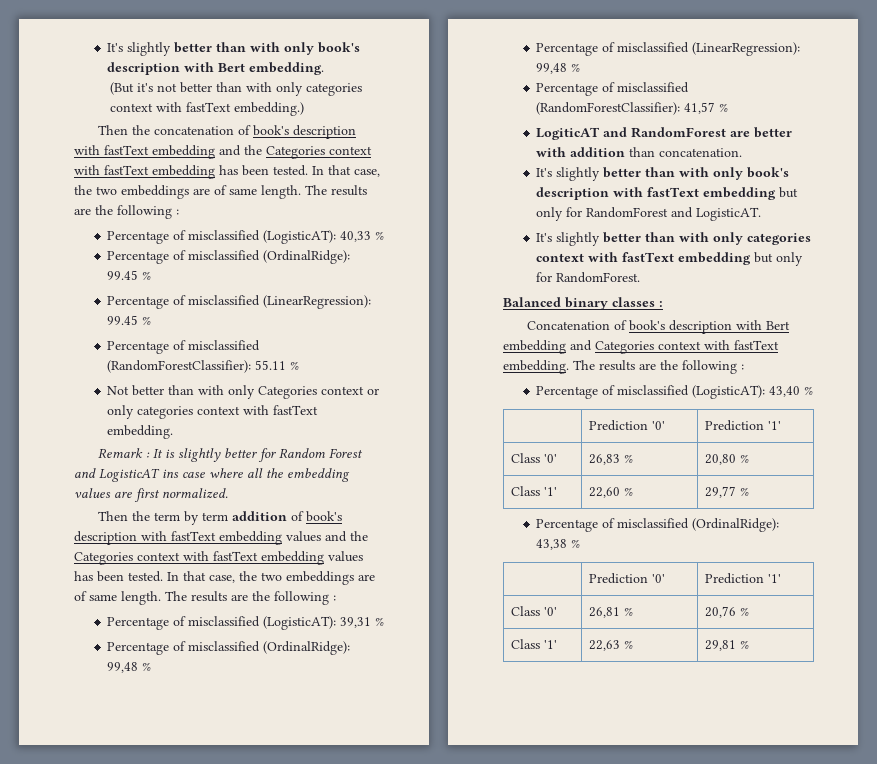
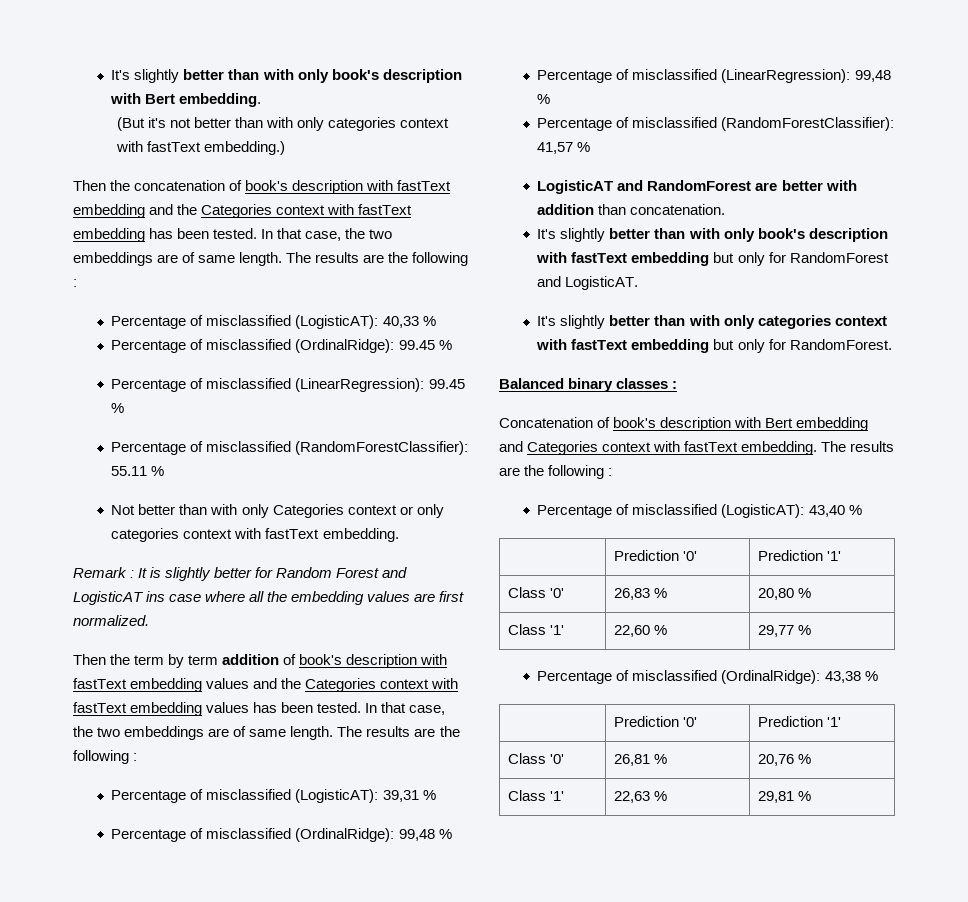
[536,127,601,140] LogiticAT -> [537,180,614,194] LogisticAT

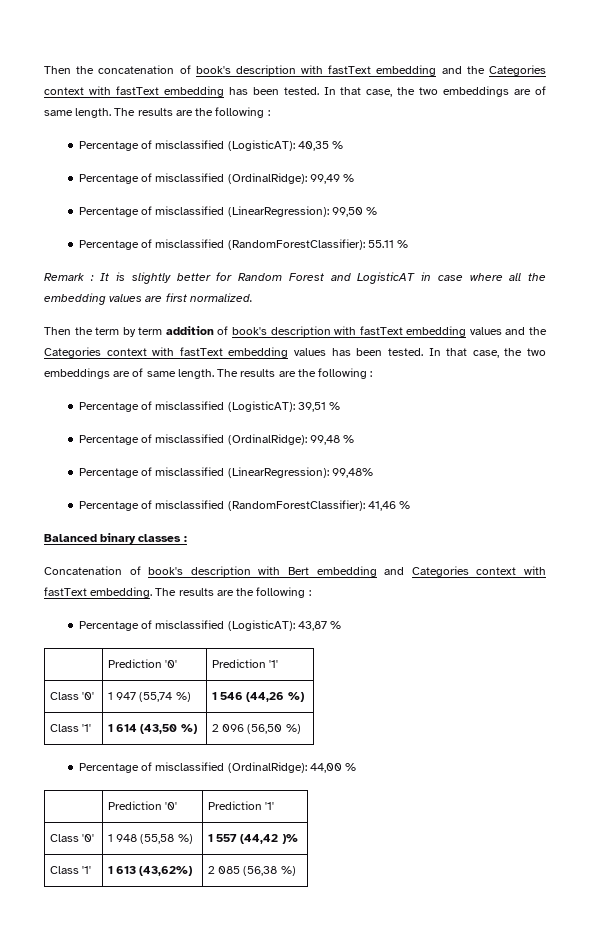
[111,69,462,83] [110,93,262,107] [116,117,450,131] [115,141,285,155] It's slightly better than with only book's description with Bert embedding. // (But it's not better than with only categories context with fastText embedding.) // -> (44, 70) none
[382,316,436,328] [111,339,452,353] [111,378,465,392] 40,33 % // Percentage of misclassified (OrdinalRidge): 99.45 % // Percentage of misclassified (LinearRegression): 99.45 -> [297,141,344,151] [79,173,355,184] [79,206,363,217] 40,35 % // Percentage of misclassified (OrdinalRidge): 99,49 % // Percentage of misclassified (LinearRegression): 99,50
[111,504,444,518] [111,528,399,542] // Not better than with only Categories context or only categories context with fastText embedding. -> (409, 244) none
[146,591,166,602] ins -> [421,272,432,281] in
[382,790,419,802] 39,31 -> [297,402,326,412] 39,51
[854,70,891,82] [537,94,551,104] [537,117,895,131] [537,142,591,154] [537,180,857,194] [537,204,726,215] [537,228,888,242] [536,252,889,266] [537,276,639,290] [537,315,887,329] [536,339,892,353] 99,48 % // Percentage of misclassified (RandomForestClassifier): 41,57 % // LogisticAT and RandomForest are better with addition than concatenation. // It's slightly better than with only book's description with fastText embedding but only for RandomForest and LogisticAT. // It's slightly better than with only categories context with fastText embedding but only for RandomForest. -> [331,468,373,478] [79,500,411,511] 99,48% // Percentage of misclassified (RandomForestClassifier): 41,46 %
[808,505,862,517] [613,550,697,561] [757,550,841,561] [507,587,564,598] [613,588,667,600] [757,588,811,600] [507,624,564,635] [613,625,667,637] [757,625,811,637] [537,670,878,684] [613,716,697,727] [757,716,841,727] [507,753,564,764] [613,754,667,766] [757,754,811,766] [507,790,564,801] [613,791,667,803] [757,791,811,803] 43,40 % // | Prediction '0' | Prediction '1' // Class '0' | 26,83 % | 20,80 % // Class '1' | 22,60 % | 29,77 % // Percentage of misclassified (OrdinalRidge): 43,38 % // | Prediction '0' | Prediction '1' // Class '0' | 26,81 % | 20,76 % // Class '1' | 22,63 % | 29,81 % -> [297,621,342,631] [107,659,178,668] [211,659,279,668] [49,692,95,700] [107,692,191,702] [211,692,304,702] [49,724,92,732] [107,724,197,734] [211,724,301,734] [79,762,357,773] [107,801,178,810] [207,801,275,810] [49,834,95,842] [107,834,193,844] [207,834,298,844] [49,866,92,874] [107,866,193,876] [207,866,296,876] 43,87 % // | Prediction '0' | Prediction '1' // Class '0' | 1 947 (55,74 %) | 1 546 (44,26 %) // Class '1' | 1 614 (43,50 %) | 2 096 (56,50 %) // Percentage of misclassified (OrdinalRidge): 44,00 % // | Prediction '0' | Prediction '1' // Class '0' | 1 948 (55,58 %) | 1 557 (44,42 )% // Class '1' | 1 613 (43,62%) | 2 085 (56,38 %)

